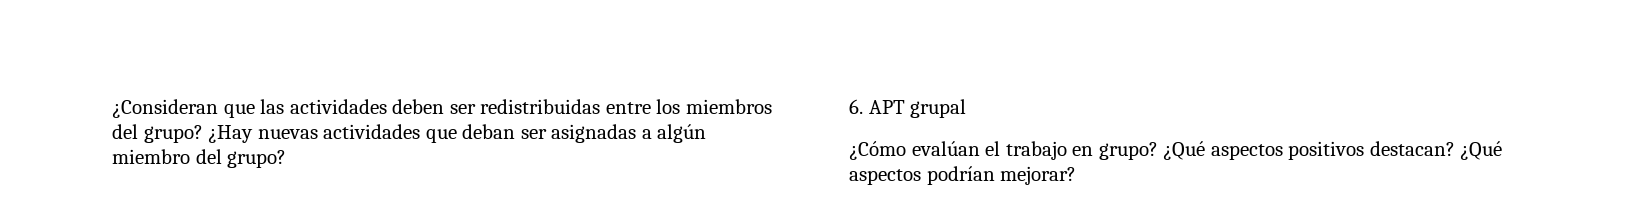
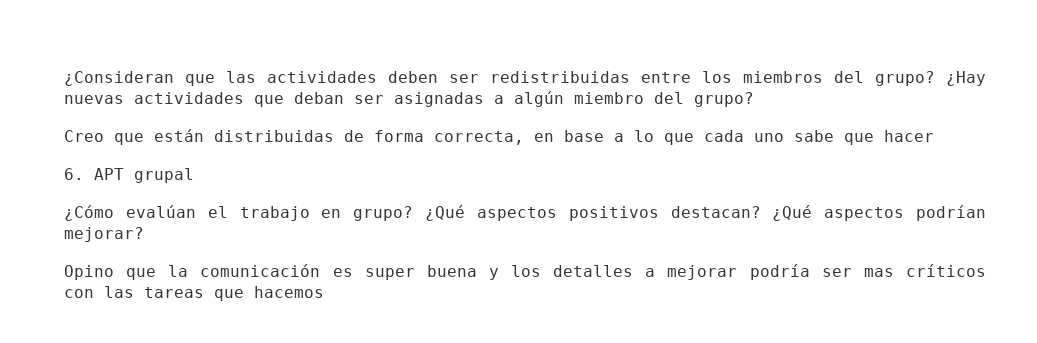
(287, 159) none -> [64,129,934,145] // Creo que están distribuidas de forma correcta, en base a lo que cada uno sabe que hacer
(1077, 175) none -> [64,264,986,280] [64,286,324,301] // Opino que la comunicación es super buena y los detalles a mejorar podría ser mas críticos con las tareas que hacemos

